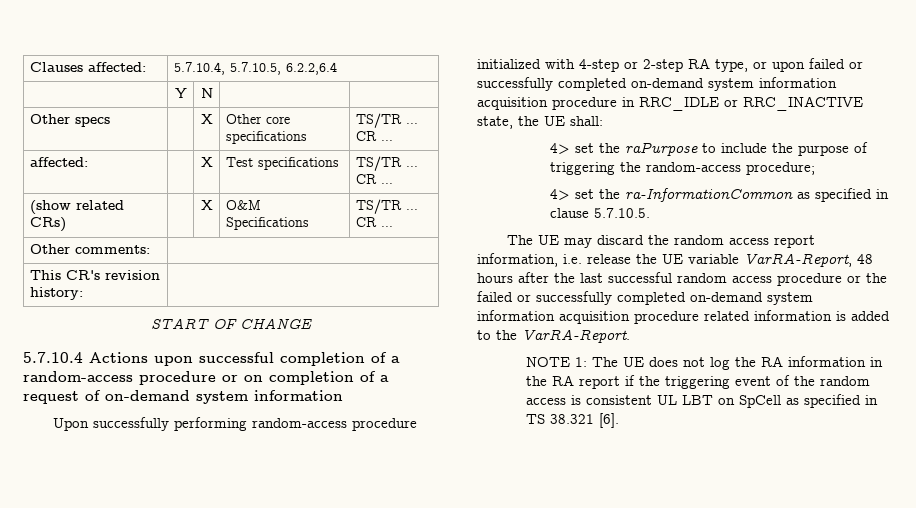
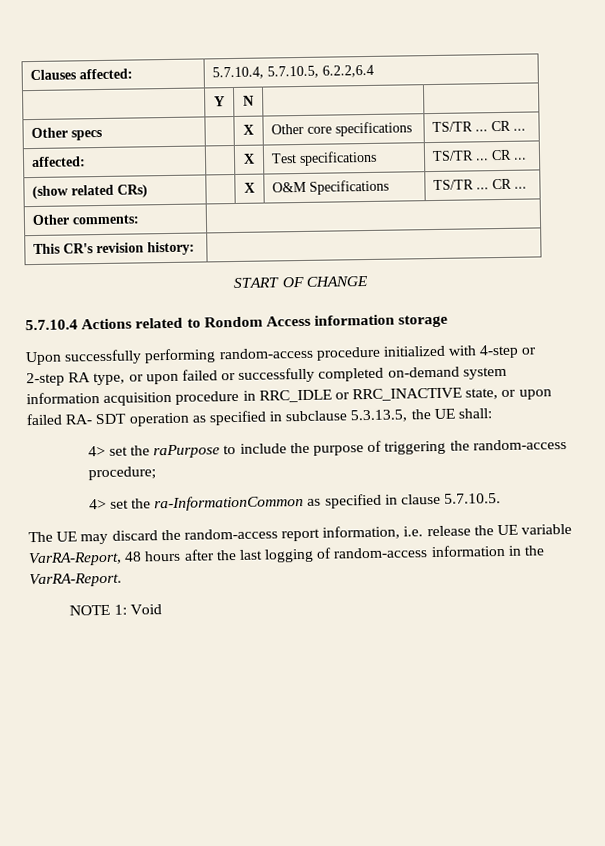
[154,352,400,366] [23,371,389,385] [23,390,343,404] upon successful completion of a random-access procedure or on completion of a request of on-demand system information -> [135,314,449,329] related to Rondom Access information storage
(513, 122) none -> [501,389,552,400] [26,409,408,427] or upon failed RA- SDT operation as specified in subclause 5.3.13.5,
[674,235,770,245] random access -> [183,528,278,540] random-access
[608,272,887,286] [477,291,813,305] [477,310,890,324] [477,329,630,343] [525,356,883,370] [525,375,870,389] [525,394,878,408] [525,413,619,428] successful random access procedure or the failed or successfully completed on-demand system information acquisition procedure related information is added to the VarRA-Report. // NOTE 1: The UE does not log the RA information in the RA report if the triggering event of the random access is consistent UL LBT on SpCell as specified in TS 38.321 [6]. -> [264,544,546,563] [29,572,122,588] [69,604,162,616] logging of random-access information in the VarRA-Report. // NOTE 1: Void

